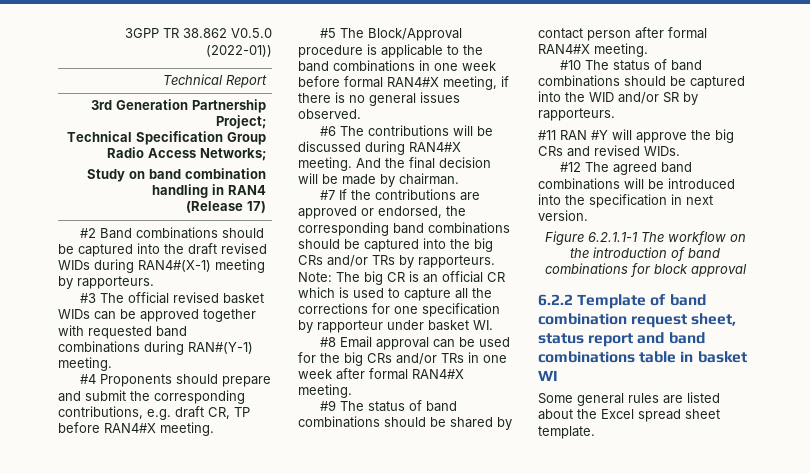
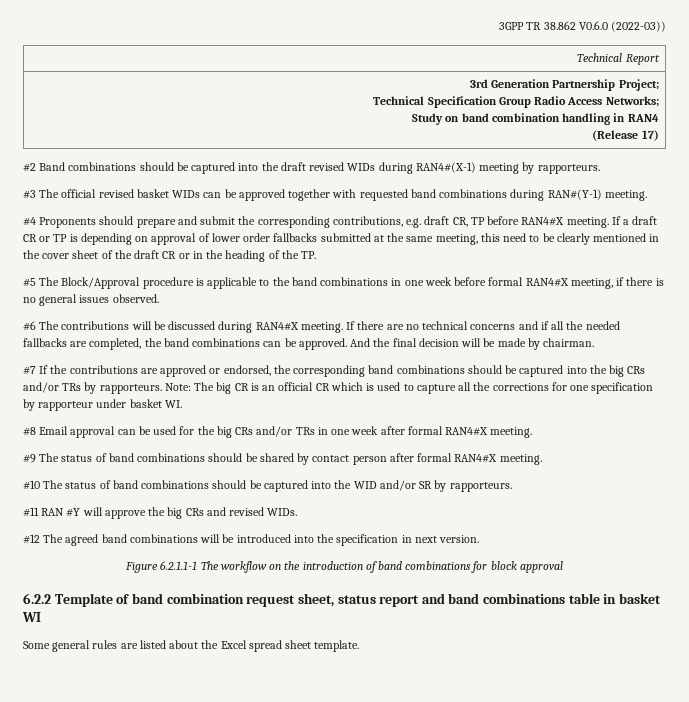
[231,28,272,38] [206,45,272,57] V0.5.0 (2022-01)) -> [578,21,666,32] V0.6.0 (2022-03))
(214, 429) none -> [611,216,658,225] [23,233,660,245] [23,250,317,262] If a draft CR or TP is depending on approval of lower order fallbacks submitted at the same meeting, this need to be clearly mentioned in the cover sheet of the draft CR or in the heading of the TP.
(352, 164) none -> [346,321,620,330] [23,338,347,350] If there are no technical concerns and if all the needed fallbacks are completed, the band combinations can be approved.

